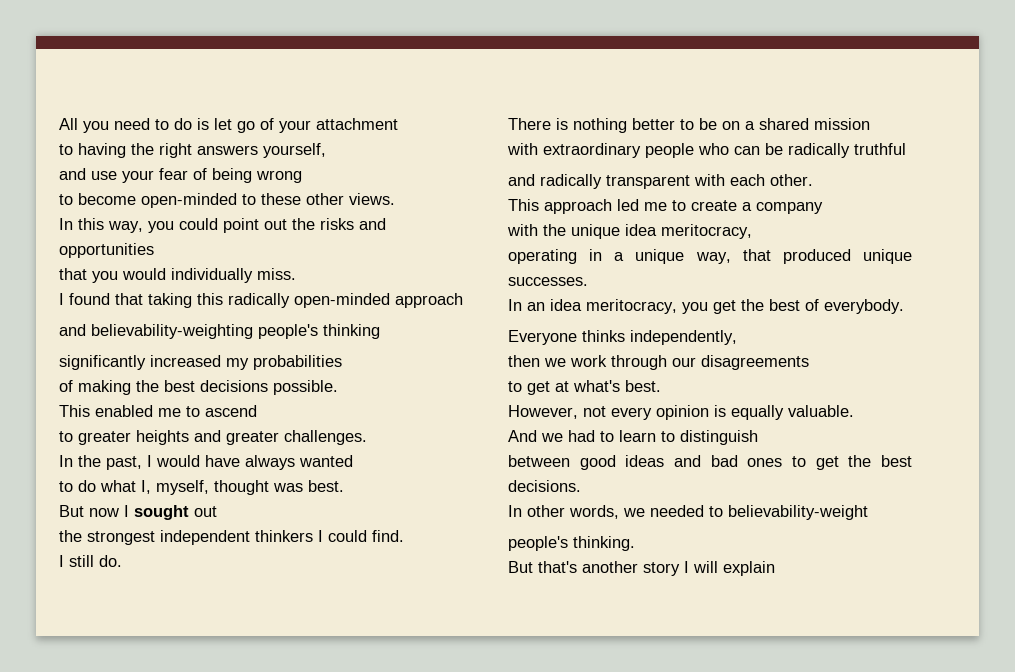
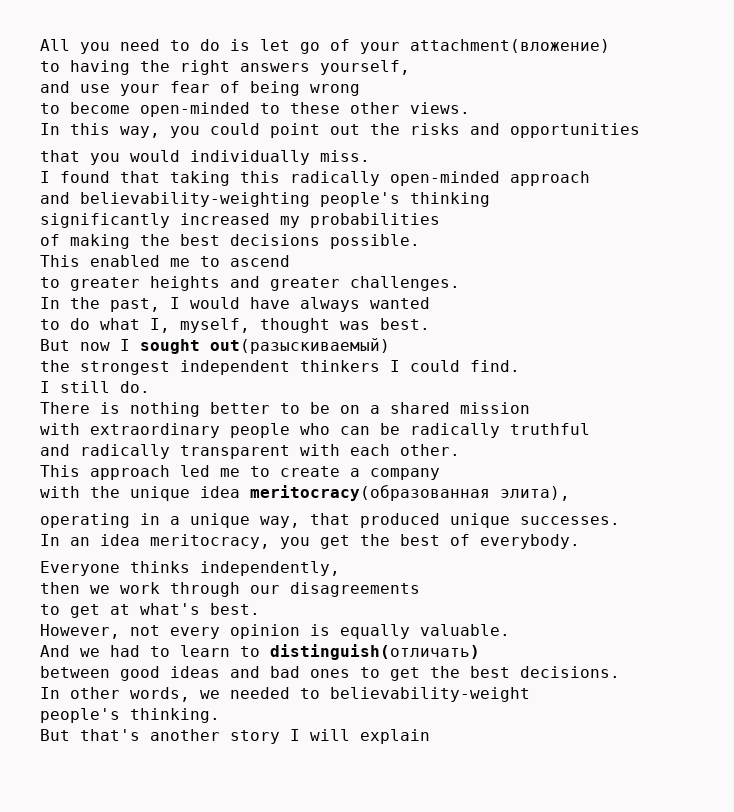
[316,118,398,130] attachment -> [410,39,610,53] attachment(вложение)
[194,506,217,517] out -> [210,338,390,354] out(разыскиваемый)
[661,224,752,239] meritocracy, -> [250,485,570,501] meritocracy(образованная элита),
[680,430,758,445] distinguish -> [270,644,480,660] distinguish(отличать)

